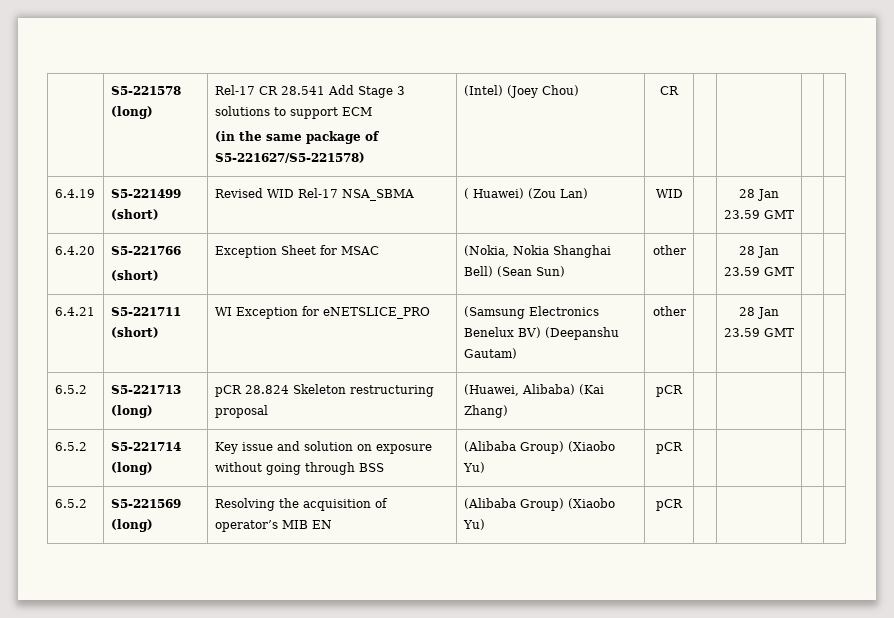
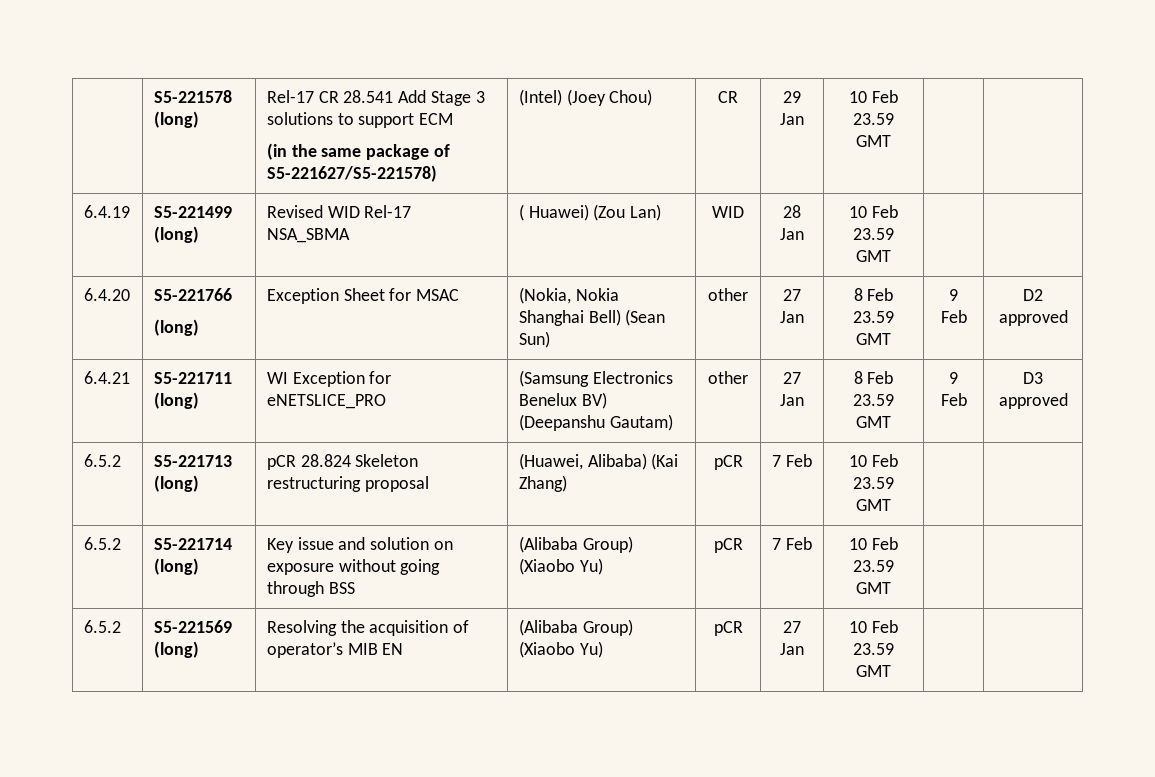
(679, 90) | -> [783,91,801,103] [780,113,804,125] [849,90,898,103] [853,113,894,125] [856,135,891,147] 29 Jan | 10 Feb 23.59 GMT
[110,209,159,220] (short) -> [153,226,199,243] (long)
[739,189,779,201] | 28 Jan -> [783,205,801,218] [780,228,804,240] [849,205,898,218] 28 Jan | 10 Feb
[110,270,159,281] (short) -> [153,319,199,336] (long)
[739,246,779,258] [724,267,794,276] | 28 Jan 23.59 GMT | | -> [783,289,801,301] [780,311,804,323] [853,288,894,301] [853,311,894,323] [856,333,891,345] [949,289,958,301] [940,310,967,323] [1023,289,1043,301] [998,310,1068,326] 27 Jan | 8 Feb 23.59 GMT | 9 Feb | D2 approved
[110,327,159,338] (short) -> [153,392,199,409] (long)
[739,307,779,319] [724,328,794,337] | 28 Jan 23.59 GMT | | -> [783,372,801,384] [780,394,804,406] [853,371,894,384] [853,394,894,406] [856,416,891,428] [949,372,958,384] [940,393,967,406] [1023,372,1043,384] [998,393,1068,409] 27 Jan | 8 Feb 23.59 GMT | 9 Feb | D3 approved
(683, 391) | -> [772,454,812,467] [849,454,898,467] [853,477,894,489] [856,499,891,511] 7 Feb | 10 Feb 23.59 GMT
(683, 448) | -> [772,537,812,550] [849,537,898,550] [853,560,894,572] [856,582,891,594] 7 Feb | 10 Feb 23.59 GMT
(683, 505) | -> [783,621,801,633] [780,643,804,655] [849,620,898,633] [853,643,894,655] [856,665,891,677] 27 Jan | 10 Feb 23.59 GMT

